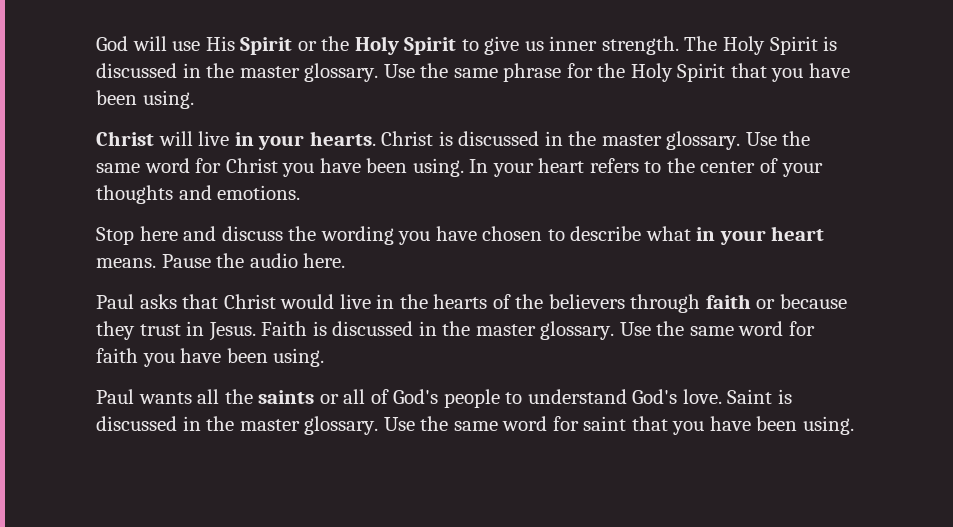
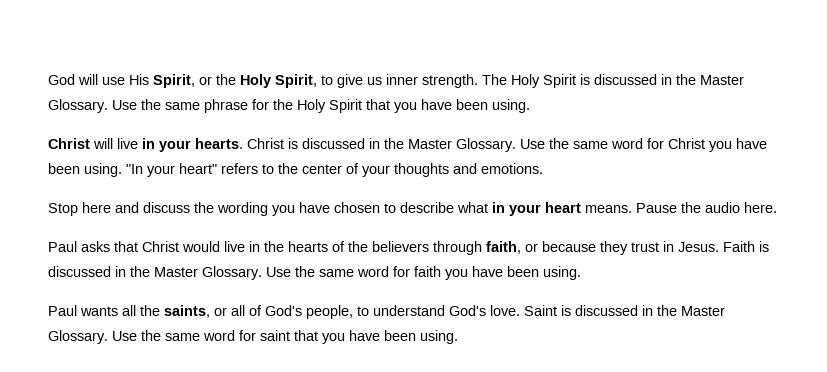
[240,37,293,55] Spirit -> [153,74,195,88] Spirit,
[404,37,457,55] Spirit -> [275,74,317,88] Spirit,
[239,63,379,82] master glossary. -> [700,75,744,85] [48,99,108,113] Master Glossary.
[601,131,741,150] master glossary. -> [408,138,516,152] Master Glossary.
[469,158,585,177] In your heart -> [126,163,217,177] "In your heart"
[705,294,751,309] faith -> [486,241,521,254] faith,
[475,321,615,340] master glossary. -> [154,266,262,280] Master Glossary.
[258,390,315,404] saints -> [164,305,210,318] saints,
[443,389,500,408] people -> [306,305,353,319] people,
[239,416,379,435] master glossary. -> [681,306,725,316] [48,330,108,344] Master Glossary.

